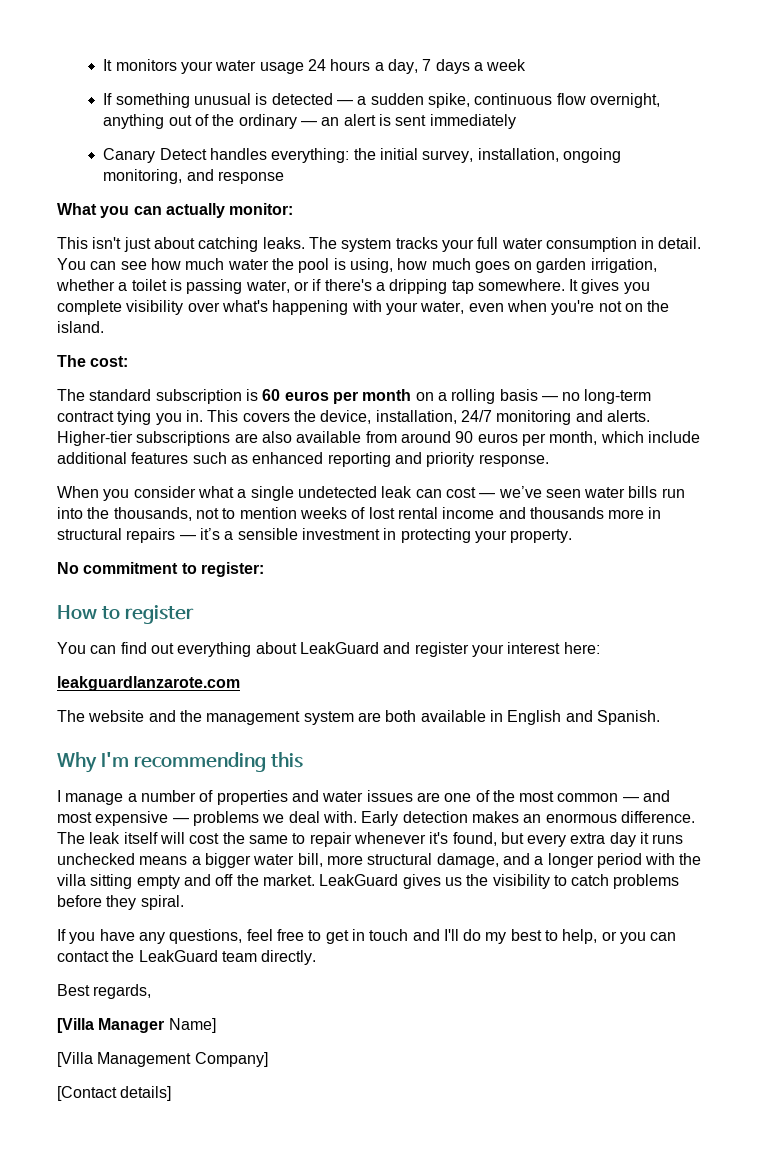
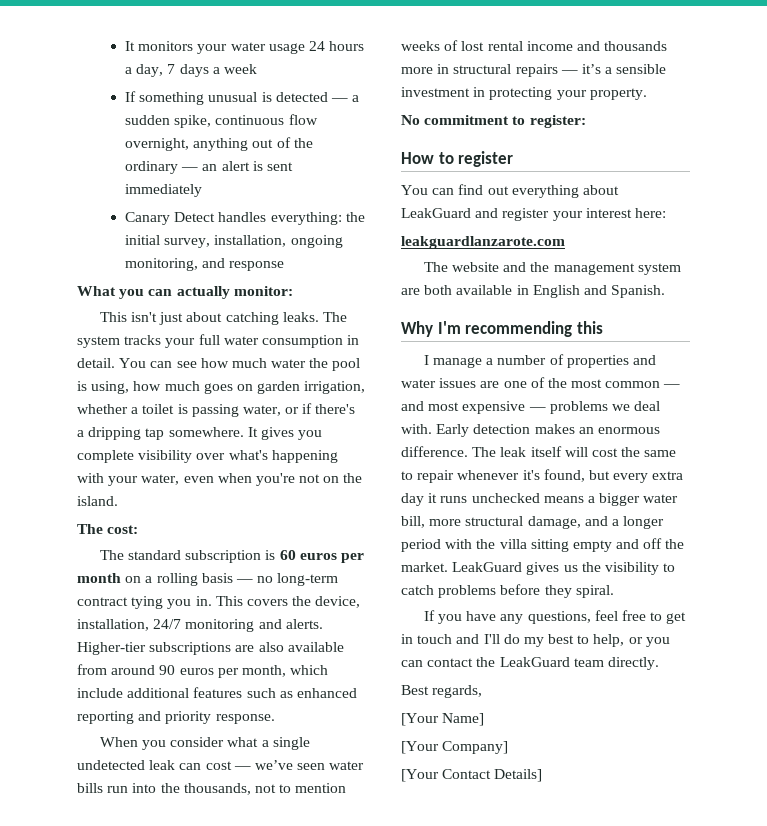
[57,1018,165,1033] [Villa Manager -> [401,713,439,726] [Your
[57,1052,192,1067] [Villa Management -> [401,741,439,754] [Your
[57,1086,172,1101] [Contact details] -> [401,769,543,782] [Your Contact Details]

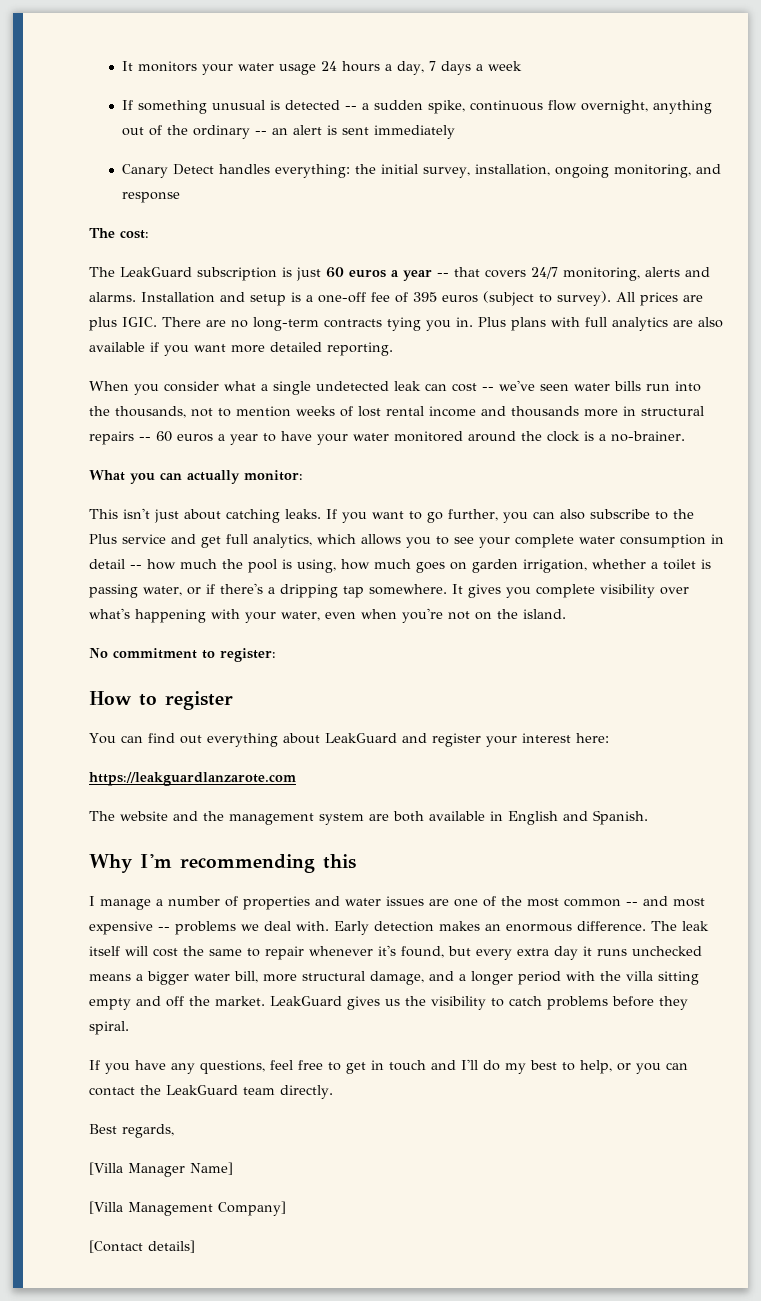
[330,98,348,102] — -> [344,106,357,110] --
[181,167,199,171] — -> [254,131,267,135] --
(285, 266) none -> [89,228,149,239] [89,267,710,281] [89,291,703,306] [89,317,723,331] [89,342,393,356] [89,380,701,395] [89,406,704,418] [89,431,685,445] // The cost: // The LeakGuard subscription is just 60 euros a year -- that covers 24/7 monitoring, alerts and alarms. Installation and setup is a one-off fee of 395 euros (subject to survey). All prices are plus IGIC. There are no long-term contracts tying you in. Plus plans with full analytics are also available if you want more detailed reporting. // When you consider what a single undetected leak can cost -- we've seen water bills run into the thousands, not to mention weeks of lost rental income and thousands more in structural repairs -- 60 euros a year to have your water monitored around the clock is a no-brainer.
[323,312,348,322] [77,334,360,348] [77,358,307,368] The system tracks your full water consumption in detail. You can see how much water -> [326,509,694,523] [89,534,724,548] [89,559,217,570] If you want to go further, you can also subscribe to the Plus service and get full analytics, which allows you to see your complete water consumption in detail -- how much
[77,524,139,534] [99,550,365,563] [77,573,339,586] [77,596,361,609] [77,619,323,632] [77,642,344,655] [77,664,329,678] [77,687,357,698] [77,711,275,724] [99,737,310,750] [77,760,365,770] [77,783,347,795] [401,40,668,51] [401,64,667,77] [401,87,647,100] // The cost: // The standard subscription is 60 euros per month on a rolling basis — no long-term contract tying you in. This covers the device, installation, 24/7 monitoring and alerts. Higher-tier subscriptions are also available from around 90 euros per month, which include additional features such as enhanced reporting and priority response. // When you consider what a single undetected leak can cost — we’ve seen water bills run into the thousands, not to mention weeks of lost rental income and thousands more in structural repairs — it’s a sensible investment in protecting your property. -> (566, 614) none
[401,236,565,249] leakguardlanzarote.com -> [89,772,296,786] https://leakguardlanzarote.com
[663,384,681,388] — -> [626,902,638,906] --
[528,407,546,411] — -> [158,927,170,931] --
[401,713,439,726] [Your -> [89,1162,185,1177] [Villa Manager
[401,741,439,754] [Your -> [89,1201,213,1216] [Villa Management
[401,769,543,782] [Your Contact Details] -> [89,1240,195,1253] [Contact details]

